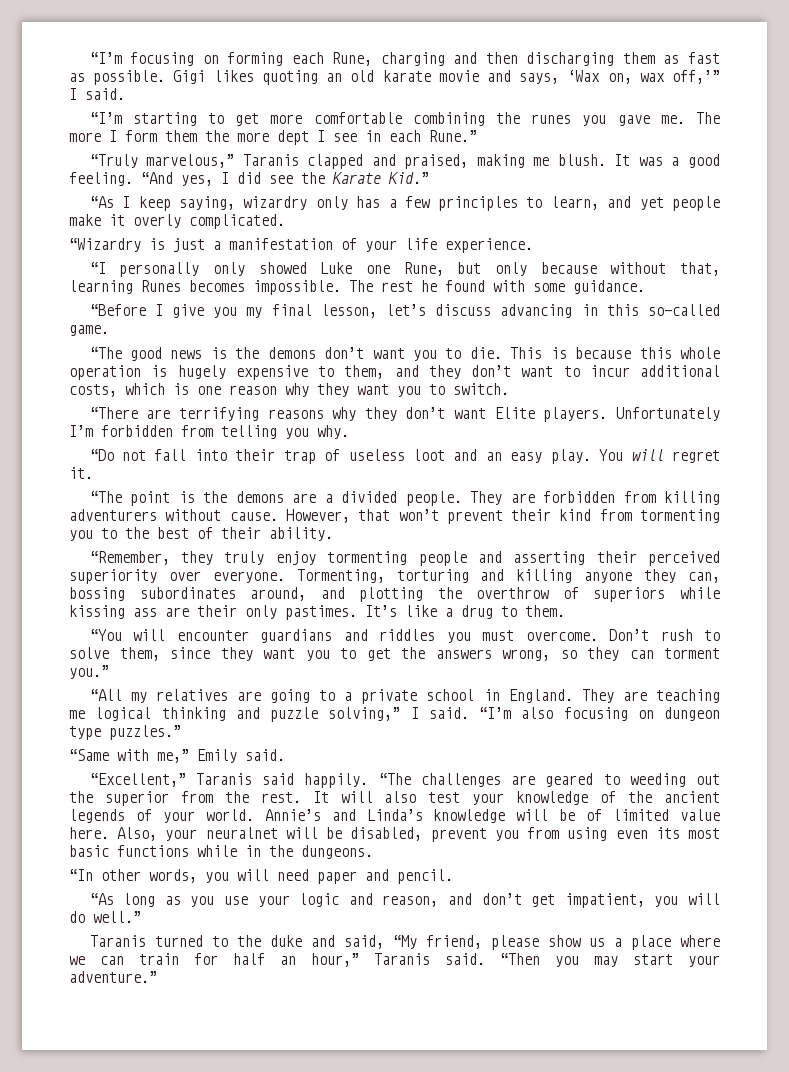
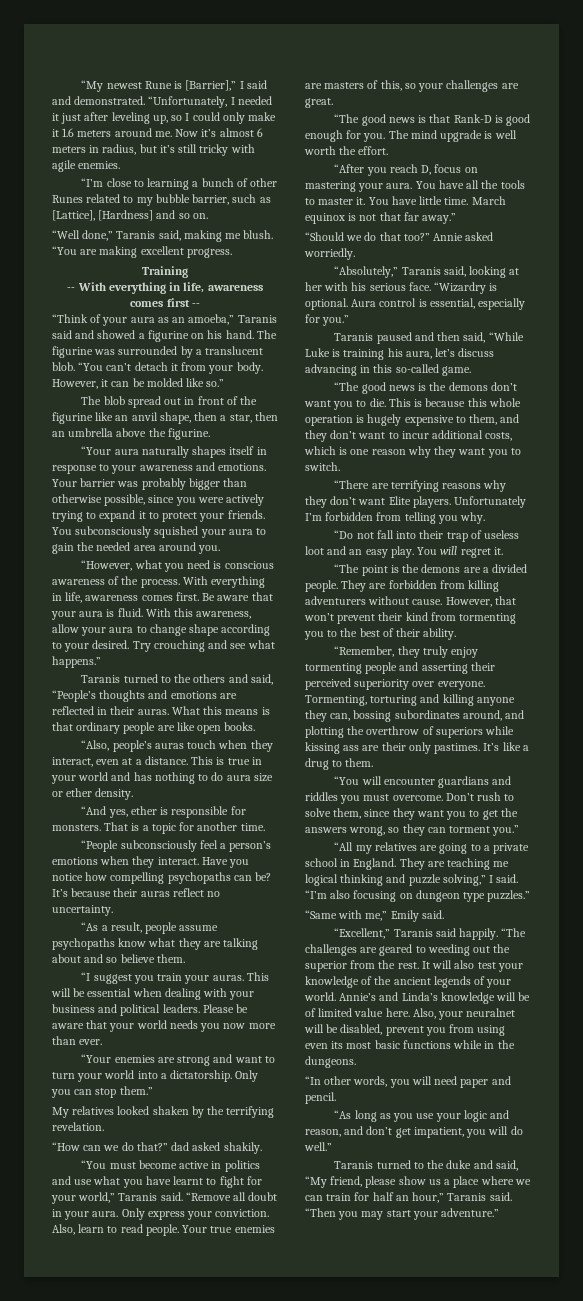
[89,52,721,66] [69,70,720,85] [69,88,125,100] [89,112,720,126] [69,130,477,145] [89,154,720,169] [69,172,429,186] [89,196,720,211] [69,214,285,229] [69,238,533,253] [89,262,720,277] [69,280,645,295] [89,304,377,318] “I’m focusing on forming each Rune, charging and then discharging them as fast as possible. Gigi likes quoting an old karate movie and says, ‘Wax on, wax off,’” I said. // “I’m starting to get more comfortable combining the runes you gave me. The more I form them the more dept I see in each Rune.” // “Truly marvelous,” Taranis clapped and praised, making me blush. It was a good feeling. “And yes, I did see the Karate Kid.” // “As I keep saying, wizardry only has a few principles to learn, and yet people make it overly complicated. // “Wizardry is just a manifestation of your life experience. // “I personally only showed Luke one Rune, but only because without that, learning Runes becomes impossible. The rest he found with some guidance. // “Before I give you my final lesson, -> [81,80,267,92] [52,96,272,108] [52,112,277,124] [52,128,263,137] [52,144,255,156] [52,160,121,172] [81,178,278,190] [52,194,271,206] [52,210,208,221] [52,230,274,242] [52,246,232,258] [142,266,188,278] [67,282,263,294] [130,298,200,307] [52,314,277,326] [52,330,277,342] [52,346,264,358] [52,362,263,374] [52,378,225,389] [81,396,258,408] [52,412,278,424] [52,428,210,440] [81,446,267,458] [52,462,267,474] [52,478,248,490] [52,494,265,506] [52,510,265,522] [52,526,267,538] [52,542,221,554] [81,560,274,572] [52,576,266,588] [52,592,273,603] [51,608,252,620] [52,624,271,636] [52,640,275,652] [52,656,101,668] [81,674,273,685] [52,690,237,702] [52,706,270,715] [52,722,256,734] [81,740,273,752] [52,756,262,767] [51,772,273,784] [52,788,134,800] [81,806,246,818] [52,822,265,834] [81,840,272,852] [52,856,250,868] [52,872,272,884] [52,888,221,897] [52,905,113,916] [81,922,219,934] [52,938,259,950] [52,954,185,963] [81,972,269,984] [51,988,255,1000] [52,1004,249,1016] [52,1020,276,1032] [52,1036,103,1045] [81,1054,275,1066] [52,1070,259,1082] [51,1086,153,1098] [52,1106,275,1118] [52,1122,104,1131] [52,1142,262,1154] [81,1160,260,1172] [52,1176,262,1188] [51,1192,278,1204] [52,1208,270,1220] [52,1224,275,1236] [305,80,519,92] [305,98,333,108] [334,114,531,126] [305,130,517,142] [304,146,389,155] [334,164,478,176] [305,180,525,192] [305,196,506,205] [305,212,457,224] [305,232,494,241] [304,248,355,260] [334,266,520,278] [305,282,498,294] [305,298,526,310] [305,314,350,326] [334,332,524,344] [305,348,432,360] “My newest Rune is [Barrier],” I said and demonstrated. “Unfortunately, I needed it just after leveling up, so I could only make it 1.6 meters around me. Now it’s almost 6 meters in radius, but it’s still tricky with agile enemies. // “I’m close to learning a bunch of other Runes related to my bubble barrier, such as [Lattice], [Hardness] and so on. // “Well done,” Taranis said, making me blush. “You are making excellent progress. // Training // -- With everything in life, awareness comes first -- // “Think of your aura as an amoeba,” Taranis said and showed a figurine on his hand. The figurine was surrounded by a translucent blob. “You can’t detach it from your body. However, it can be molded like so.” // The blob spread out in front of the figurine like an anvil shape, then a star, then an umbrella above the figurine. // “Your aura naturally shapes itself in response to your awareness and emotions. Your barrier was probably bigger than otherwise possible, since you were actively trying to expand it to protect your friends. You subconsciously squished your aura to gain the needed area around you. // “However, what you need is conscious awareness of the process. With everything in life, awareness comes first. Be aware that your aura is fluid. With this awareness, allow your aura to change shape according to your desired. Try crouching and see what happens.” // Taranis turned to the others and said, “People’s thoughts and emotions are reflected in their auras. What this means is that ordinary people are like open books. // “Also, people’s auras touch when they interact, even at a distance. This is true in your world and has nothing to do aura size or ether density. // “And yes, ether is responsible for monsters. That is a topic for another time. // “People subconsciously feel a person’s emotions when they interact. Have you notice how compelling psychopaths can be? It’s because their auras reflect no uncertainty. // “As a result, people assume psychopaths know what they are talking about and so believe them. // “I suggest you train your auras. This will be essential when dealing with your business and political leaders. Please be aware that your world needs you now more than ever. // “Your enemies are strong and want to turn your world into a dictatorship. Only you can stop them.” // My relatives looked shaken by the terrifying revelation. // “How can we do that?” dad asked shakily. // “You must become active in politics and use what you have learnt to fight for your world,” Taranis said. “Remove all doubt in your aura. Only express your conviction. Also, learn to read people. Your true enemies are masters of this, so your challenges are great. // “The good news is that Rank-D is good enough for you. The mind upgrade is well worth the effort. // “After you reach D, focus on mastering your aura. You have all the tools to master it. You have little time. March equinox is not that far away.” // “Should we do that too?” Annie asked worriedly. // “Absolutely,” Taranis said, looking at her with his serious face. “Wizardry is optional. Aura control is essential, especially for you.” // Taranis paused and then said, “While Luke is training his aura,

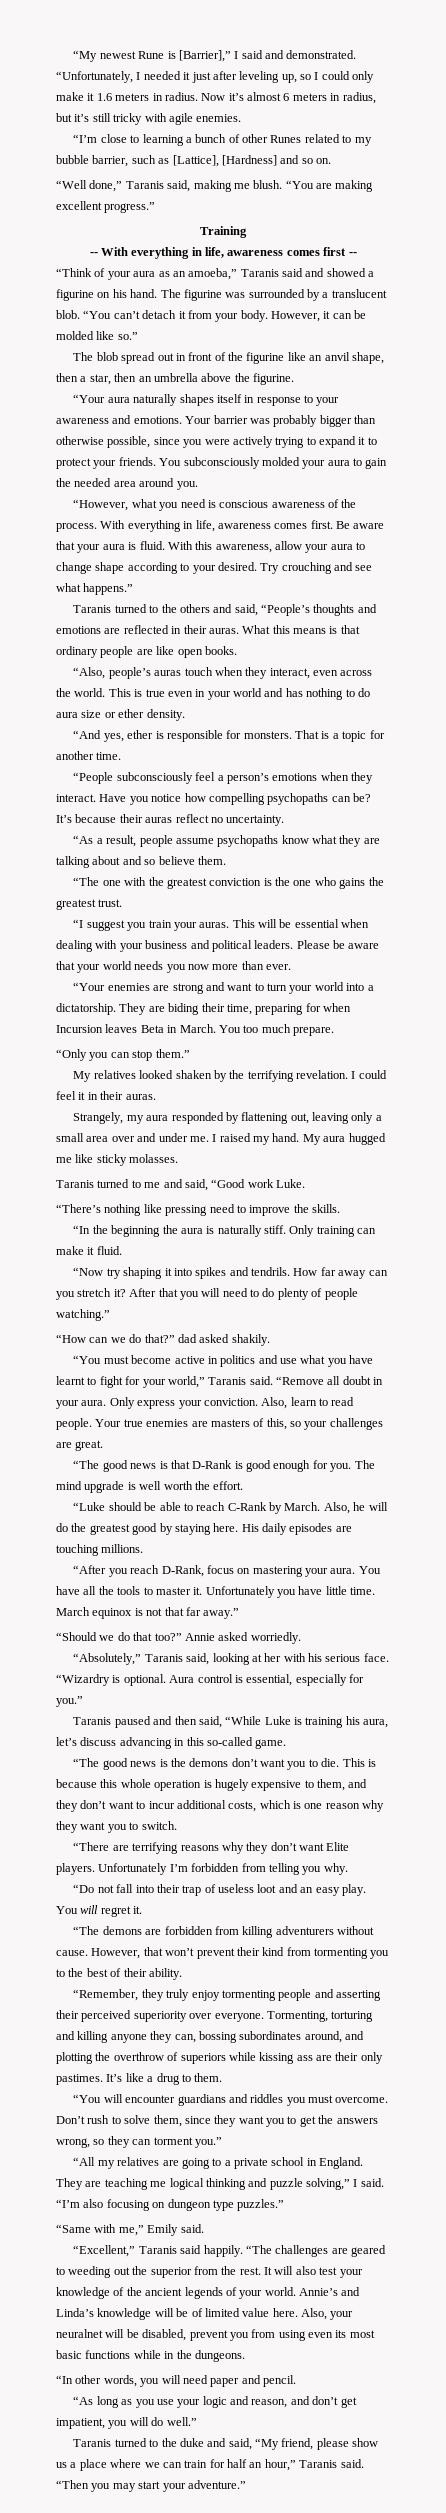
[114,128,172,137] around me. -> [152,92,198,101] in radius.
[186,248,232,258] progress. -> [104,202,156,213] progress.”
[154,526,199,538] squished -> [261,457,300,466] molded
[122,756,188,765] at a distance. -> [340,670,373,676] [56,688,106,697] across the world.
(250, 761) none -> [167,691,193,697] even
(185, 958) none -> [73,877,384,889] [56,899,123,910] // “The one with the greatest conviction is the one who gains the greatest trust.
[235,1070,259,1082] Only -> [119,1003,351,1015] [56,1024,334,1036] [56,1049,87,1061] They are biding their time, preparing for when Incursion leaves Beta in March. You too much prepare. // “Only
(104, 1126) none -> [351,1070,387,1079] [56,1091,156,1100] [73,1112,382,1124] [56,1133,386,1145] [56,1154,179,1166] [56,1179,305,1191] [56,1204,340,1216] [73,1225,377,1237] [56,1246,122,1255] [73,1267,388,1279] [56,1288,358,1300] [56,1309,110,1321] I could feel it in their auras. // Strangely, my aura responded by flattening out, leaving only a small area over and under me. I raised my hand. My aura hugged me like sticky molasses. // Taranis turned to me and said, “Good work Luke. // “There’s nothing like pressing need to improve the skills. // “In the beginning the aura is naturally stiff. Only training can make it fluid. // “Now try shaping it into spikes and tendrils. How far away can you stretch it? After that you will need to do plenty of people watching.”
[453,114,492,123] Rank-D -> [192,1460,233,1469] D-Rank
(389, 150) none -> [73,1502,388,1514] [56,1523,352,1535] [56,1544,144,1556] // “Luke should be able to reach C-Rank by March. Also, he will do the greatest good by staying here. His daily episodes are touching millions.
[421,165,432,175] D, -> [161,1565,204,1577] D-Rank,
[368,197,389,205] You -> [205,1586,296,1598] Unfortunately you
[361,564,528,576] [305,580,367,592] point is the demons are a divided people. They -> [102,1926,142,1935] demons

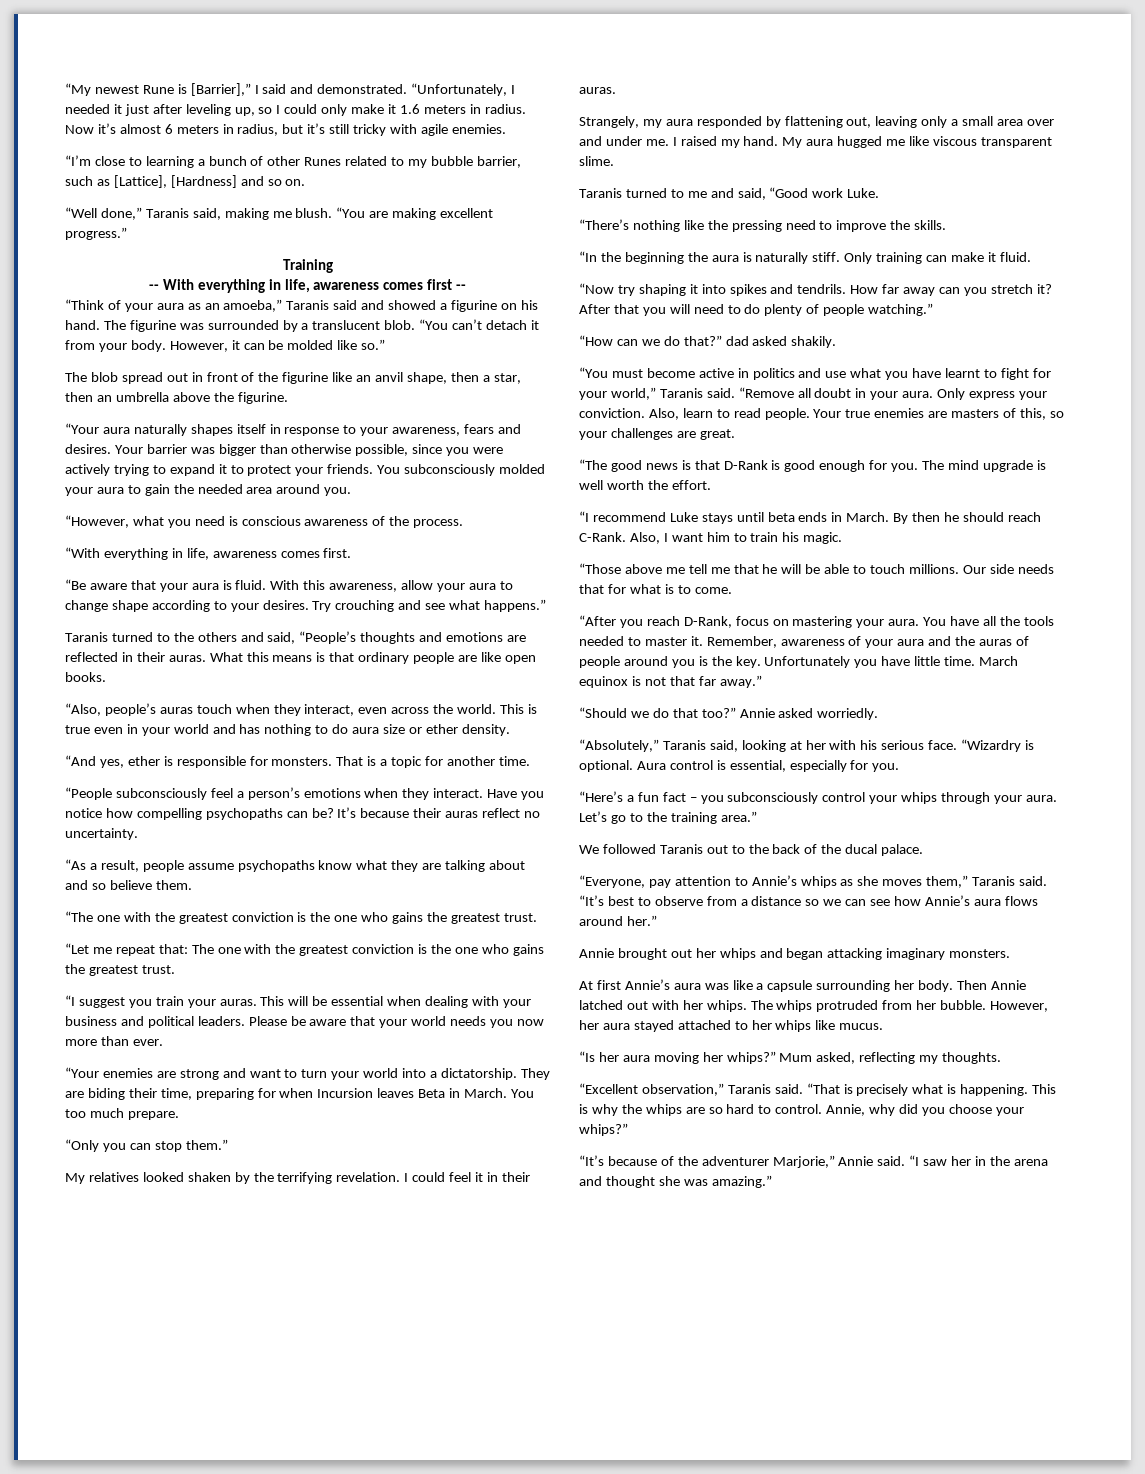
[56,415,182,424] awareness and emotions. -> [392,424,522,436] [65,444,111,454] awareness, fears and desires.
[273,415,318,427] probably -> (215, 450) none
[100,520,126,529] With -> [65,547,100,558] // “With
[336,521,350,529] Be -> [65,579,86,590] // “Be
[217,562,257,571] desired. -> [262,600,309,610] desires.
(123, 903) none -> [65,943,544,956] [65,964,175,976] // “Let me repeat that: The one with the greatest conviction is the one who gains the greatest trust.
[96,1154,179,1166] sticky molasses. -> [932,136,1052,148] [579,156,614,166] viscous transparent slime.
(162, 1208) none -> [707,220,728,230] the
[73,1502,388,1514] [56,1523,352,1535] [56,1544,144,1556] “Luke should be able to reach C-Rank by March. Also, he will do the greatest good by staying here. His daily episodes are touching millions. -> [579,511,1041,524] [579,532,843,544] [579,563,1054,574] [579,584,732,594] “I recommend Luke stays until beta ends in March. By then he should reach C-Rank. Also, I want him to train his magic. // “Those above me tell me that he will be able to touch millions. Our side needs that for what is to come.
(141, 1590) none -> [579,636,624,646] needed
(203, 1591) none -> [706,636,1029,648] [579,656,761,668] Remember, awareness of your aura and the auras of people around you is the key.
[56,1696,83,1707] [73,1716,389,1728] [56,1737,287,1749] [73,1758,376,1770] [56,1779,368,1791] [56,1800,385,1812] [56,1821,177,1833] [73,1842,350,1854] [56,1863,348,1875] [73,1884,366,1896] [56,1905,143,1917] [73,1926,375,1938] [56,1947,390,1959] [56,1968,182,1980] [73,1989,382,2001] [56,2010,374,2022] [56,2031,364,2043] [56,2052,383,2064] [56,2073,223,2085] [73,2094,389,2106] [56,2115,378,2127] [56,2136,222,2148] [73,2157,364,2169] [56,2178,384,2190] [56,2199,285,2211] [56,2224,204,2236] [73,2245,387,2257] [56,2266,363,2278] [56,2287,361,2299] [56,2308,354,2320] [56,2329,375,2341] [56,2350,245,2362] [56,2375,296,2387] [73,2396,357,2408] [56,2417,197,2429] [73,2438,379,2450] [56,2459,364,2471] [56,2480,246,2492] you.” // Taranis paused and then said, “While Luke is training his aura, let’s discuss advancing in this so-called game. // “The good news is the demons don’t want you to die. This is because this whole operation is hugely expensive to them, and they don’t want to incur additional costs, which is one reason why they want you to switch. // “There are terrifying reasons why they don’t want Elite players. Unfortunately I’m forbidden from telling you why. // “Do not fall into their trap of useless loot and an easy play. You will regret it. // “The demons are forbidden from killing adventurers without cause. However, that won’t prevent their kind from tormenting you to the best of their ability. // “Remember, they truly enjoy tormenting people and asserting their perceived superiority over everyone. Tormenting, torturing and killing anyone they can, bossing subordinates around, and plotting the overthrow of superiors while kissing ass are their only pastimes. It’s like a drug to them. // “You will encounter guardians and riddles you must overcome. Don’t rush to solve them, since they want you to get the answers wrong, so they can torment you.” // “All my relatives are going to a private school in England. They are teaching me logical thinking and puzzle solving,” I said. “I’m also focusing on dungeon type puzzles.” // “Same with me,” Emily said. // “Excellent,” Taranis said happily. “The challenges are geared to weeding out the superior from the rest. It will also test your knowledge of the ancient legends of your world. Annie’s and Linda’s knowledge will be of limited value here. Also, your neuralnet will be disabled, prevent you from using even its most basic functions while in the dungeons. // “In other words, you will need paper and pencil. // “As long as you use your logic and reason, and don’t get impatient, you will do well.” // Taranis turned to the duke and said, “My friend, please show us a place where we can train for half an hour,” Taranis said. “Then you may start your adventure.” -> [872,763,900,772] [579,791,1057,804] [579,811,757,824] [579,844,924,856] [579,875,1048,888] [579,895,1038,906] [579,915,657,926] [579,948,1011,960] [579,979,1026,992] [579,1000,1049,1012] [579,1020,884,1032] [579,1051,1002,1064] [579,1083,1057,1096] [579,1104,1024,1116] [579,1123,628,1136] [579,1155,1048,1168] [579,1175,772,1188] you. // “Here’s a fun fact – you subconsciously control your whips through your aura. Let’s go to the training area.” // We followed Taranis out to the back of the ducal palace. // “Everyone, pay attention to Annie’s whips as she moves them,” Taranis said. “It’s best to observe from a distance so we can see how Annie’s aura flows around her.” // Annie brought out her whips and began attacking imaginary monsters. // At first Annie’s aura was like a capsule surrounding her body. Then Annie latched out with her whips. The whips protruded from her bubble. However, her aura stayed attached to her whips like mucus. // “Is her aura moving her whips?” Mum asked, reflecting my thoughts. // “Excellent observation,” Taranis said. “That is precisely what is happening. This is why the whips are so hard to control. Annie, why did you choose your whips?” // “It’s because of the adventurer Marjorie,” Annie said. “I saw her in the arena and thought she was amazing.”

